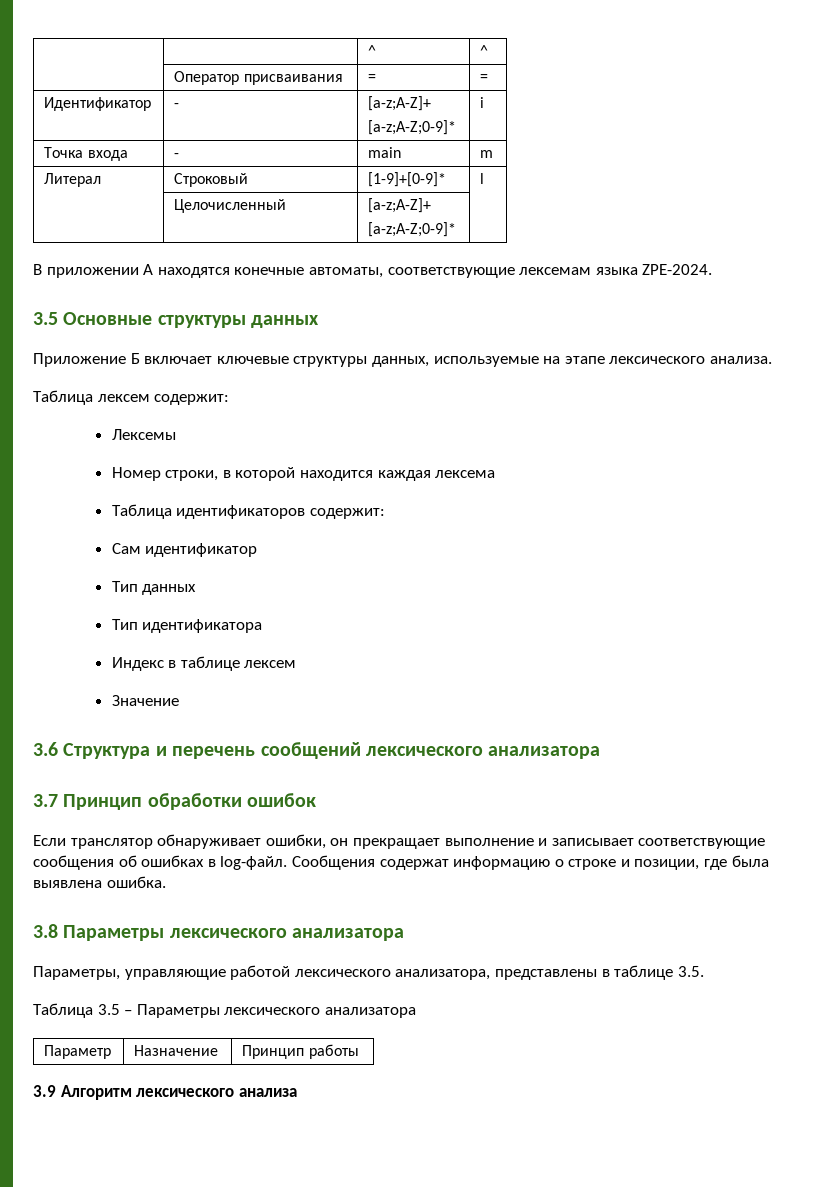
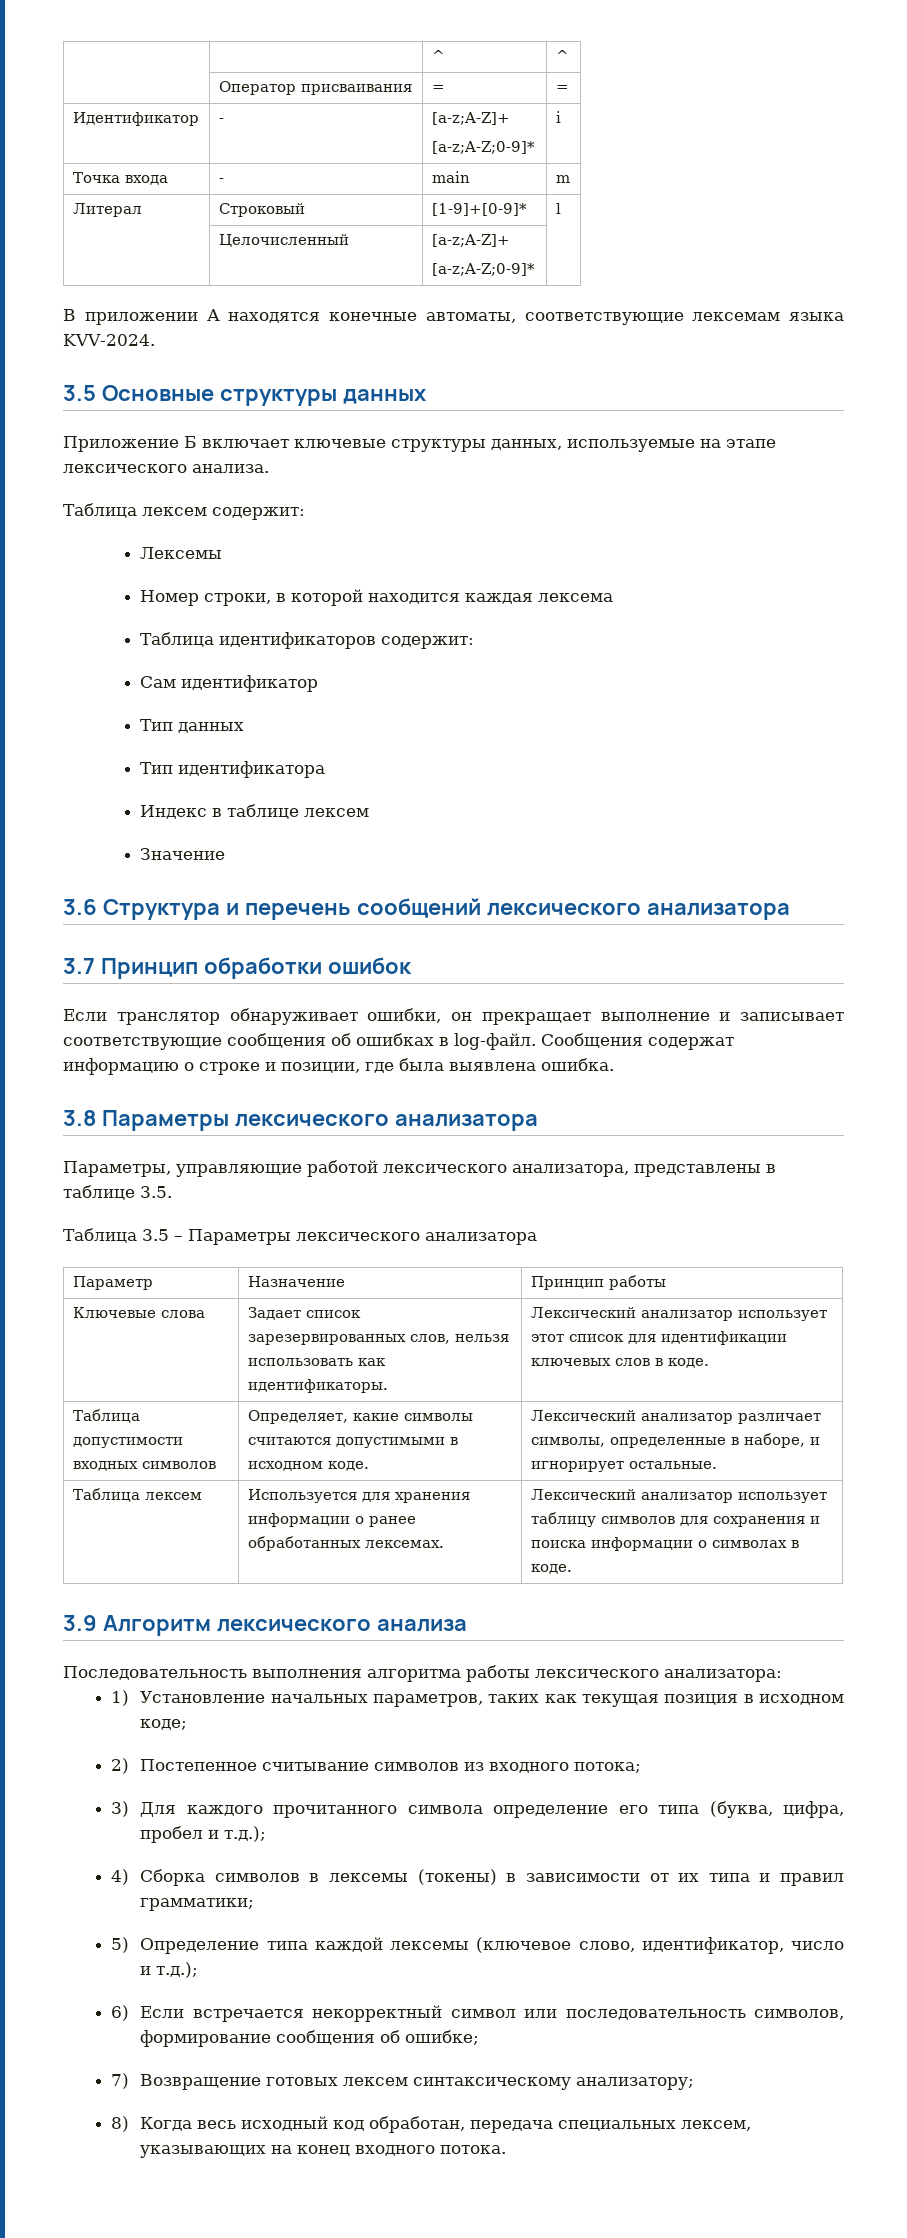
[642,264,713,275] ZPE-2024. -> [63,334,155,346] KVV-2024.
[33,1085,297,1100] // 3.9 Алгоритм лексического анализа -> [72,1307,205,1318] [247,1307,361,1320] [247,1334,509,1345] [247,1358,386,1366] [247,1379,388,1393] [530,1307,827,1321] [530,1331,787,1345] [530,1358,709,1368] [72,1409,140,1423] [72,1437,183,1448] [72,1461,216,1471] [247,1410,473,1424] [247,1437,458,1448] [247,1461,369,1471] [530,1410,821,1424] [530,1433,820,1448] [530,1461,717,1472] [72,1488,202,1502] [247,1489,470,1503] [247,1513,416,1527] [247,1536,444,1551] [530,1489,827,1503] [530,1512,820,1527] [530,1537,799,1551] [530,1564,572,1574] [63,1615,467,1636] [63,1665,782,1682] [110,1690,844,1707] [140,1719,188,1730] [110,1758,642,1774] [110,1801,844,1818] [140,1826,267,1843] [110,1869,845,1886] [140,1898,255,1911] [110,1937,844,1954] [140,1962,199,1978] [110,2005,844,2022] [140,2030,480,2047] [110,2073,695,2090] [110,2116,752,2133] [140,2145,507,2158] // Ключевые слова | Задает список зарезервированных слов, нельзя использовать как идентификаторы. | Лексический анализатор использует этот список для идентификации ключевых слов в коде. // Таблица допустимости входных символов | Определяет, какие символы считаются допустимыми в исходном коде. | Лексический анализатор различает символы, определенные в наборе, и игнорирует остальные. // Таблица лексем | Используется для хранения информации о ранее обработанных лексемах. | Лексический анализатор использует таблицу символов для сохранения и поиска информации о символах в коде. // 3.9 Алгоритм лексического анализа // Последовательность выполнения алгоритма работы лексического анализатора: // 1) Установление начальных параметров, таких как текущая позиция в исходном коде; // 2) Постепенное считывание символов из входного потока; // 3) Для каждого прочитанного символа определение его типа (буква, цифра, пробел и т.д.); // 4) Сборка символов в лексемы (токены) в зависимости от их типа и правил грамматики; // 5) Определение типа каждой лексемы (ключевое слово, идентификатор, число и т.д.); // 6) Если встречается некорректный символ или последовательность символов, формирование сообщения об ошибке; // 7) Возвращение готовых лексем синтаксическому анализатору; // 8) Когда весь исходный код обработан, передача специальных лексем, указывающих на конец входного потока.

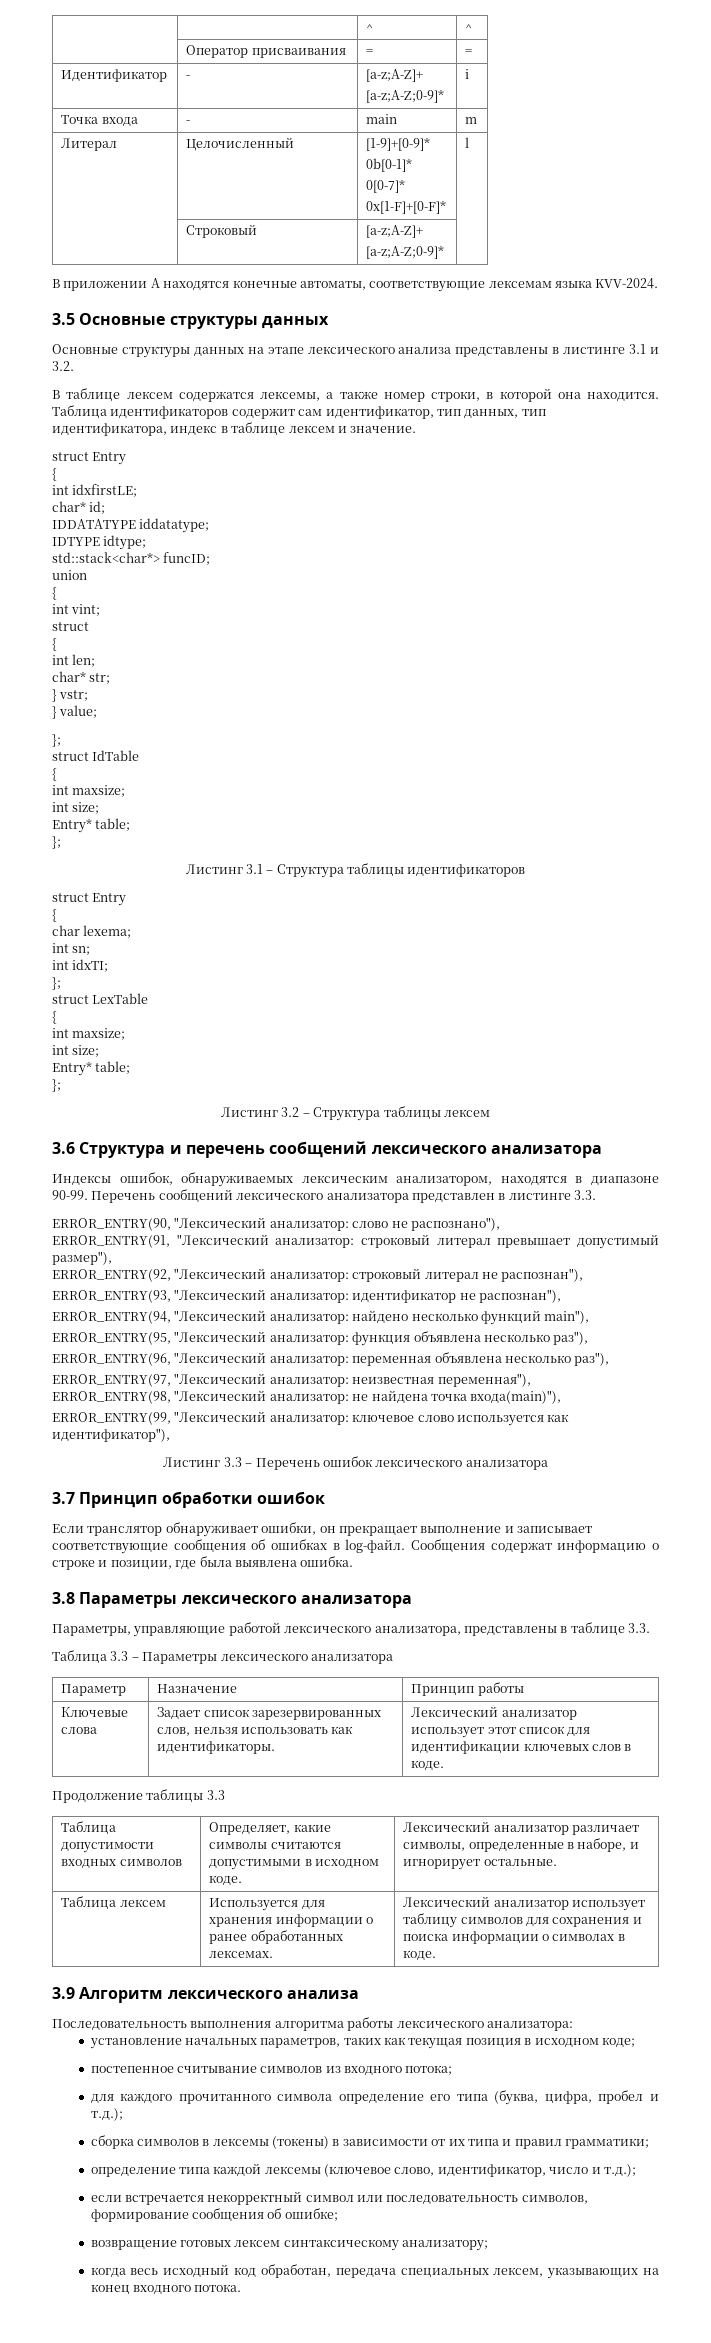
[218,203,305,217] Строковый -> [186,137,295,151] Целочисленный
(527, 209) none -> [366,158,413,172] [366,179,406,193] [366,200,447,214] // 0b[0-1]* // 0[0-7]* // 0x[1-F]+[0-F]*
[218,234,349,247] Целочисленный -> [186,224,258,238] Строковый
[63,436,776,452] [63,464,269,473] [63,503,305,520] [140,547,223,559] [140,589,614,606] [140,632,475,649] [140,675,319,692] [140,719,245,733] [140,761,326,778] [140,804,370,819] [140,848,226,860] Приложение Б включает ключевые структуры данных, используемые на этапе лексического анализа. // Таблица лексем содержит: // Лексемы // Номер строки, в которой находится каждая лексема // Таблица идентификаторов содержит: // Сам идентификатор // Тип данных // Тип идентификатора // Индекс в таблице лексем // Значение -> [52,344,659,358] [52,361,74,371] [52,388,659,402] [52,405,546,419] [52,422,417,436] [52,452,127,465] [52,468,57,481] [52,484,138,497] [52,501,106,514] [52,518,210,533] [52,535,147,550] [52,552,211,565] [52,570,87,580] [52,587,57,600] [52,604,101,616] [52,622,89,631] [52,638,57,651] [52,654,96,667] [52,671,111,684] [52,689,89,702] [52,705,98,719] [52,734,61,747] [52,750,140,761] [52,768,57,781] [52,785,126,797] [52,802,100,814] [52,818,131,833] [52,836,61,849] [185,863,526,878] [52,893,127,906] [52,909,57,922] [52,925,132,938] [52,943,91,955] [52,959,109,972] [52,977,61,990] [52,993,149,1004] [52,1011,57,1024] [52,1028,126,1040] [52,1045,100,1057] [52,1061,131,1076] [52,1079,61,1092] [221,1106,490,1121] Основные структуры данных на этапе лексического анализа представлены в листинге 3.1 и 3.2. // В таблице лексем содержатся лексемы, а также номер строки, в которой она находится. Таблица идентификаторов содержит сам идентификатор, тип данных, тип идентификатора, индекс в таблице лексем и значение. // struct Entry // { // int idxfirstLE; // char* id; // IDDATATYPE iddatatype; // IDTYPE idtype; // std::stack<char*> funcID; // union // { // int vint; // struct // { // int len; // char* str; // } vstr; // } value; // }; // struct IdTable // { // int maxsize; // int size; // Entry* table; // }; // Листинг 3.1 – Структура таблицы идентификаторов // struct Entry // { // char lexema; // int sn; // int idxTI; // }; // struct LexTable // { // int maxsize; // int size; // Entry* table; // }; // Листинг 3.2 – Структура таблицы лексем
(790, 911) none -> [52,1172,659,1187] [52,1189,596,1203] [52,1217,500,1231] [52,1234,660,1249] [52,1251,112,1265] [52,1268,584,1282] [52,1289,561,1303] [52,1310,590,1325] [52,1331,589,1346] [52,1352,610,1366] [52,1373,531,1387] [52,1390,562,1404] [52,1411,570,1426] [52,1428,170,1442] [163,1456,548,1470] // Индексы ошибок, обнаруживаемых лексическим анализатором, находятся в диапазоне 90-99. Перечень сообщений лексического анализатора представлен в листинге 3.3. // ERROR_ENTRY(90, "Лексический анализатор: слово не распознано"), // ERROR_ENTRY(91, "Лексический анализатор: строковый литерал превышает допустимый размер"), // ERROR_ENTRY(92, "Лексический анализатор: строковый литерал не распознан"), // ERROR_ENTRY(93, "Лексический анализатор: идентификатор не распознан"), // ERROR_ENTRY(94, "Лексический анализатор: найдено несколько функций main"), // ERROR_ENTRY(95, "Лексический анализатор: функция объявлена несколько раз"), // ERROR_ENTRY(96, "Лексический анализатор: переменная объявлена несколько раз"), // ERROR_ENTRY(97, "Лексический анализатор: неизвестная переменная"), // ERROR_ENTRY(98, "Лексический анализатор: не найдена точка входа(main)"), // ERROR_ENTRY(99, "Лексический анализатор: ключевое слово используется как идентификатор"), // Листинг 3.3 – Перечень ошибок лексического анализатора
[140,1186,172,1198] [63,1228,169,1243] 3.5. // Таблица 3.5 -> [628,1623,650,1633] [52,1650,129,1664] 3.3. // Таблица 3.3
(709, 1363) none -> [52,1789,225,1803] // Продолжение таблицы 3.3
[110,1690,266,1706] 1) Установление -> [89,2038,182,2049] установление
[110,1758,258,1774] 2) Постепенное -> [90,2066,174,2073] постепенное
[110,1801,177,1817] 3) Для -> [90,2094,114,2104] для
[110,1869,206,1886] 4) Сборка -> [90,2135,134,2149] сборка
[110,1937,260,1954] 5) Определение -> [90,2167,176,2177] определение
[110,2005,185,2021] 6) Если -> [90,2195,122,2202] если
[110,2073,262,2090] 7) Возвращение -> [90,2240,177,2250] возвращение
[110,2116,193,2132] 8) Когда -> [90,2267,126,2278] когда

